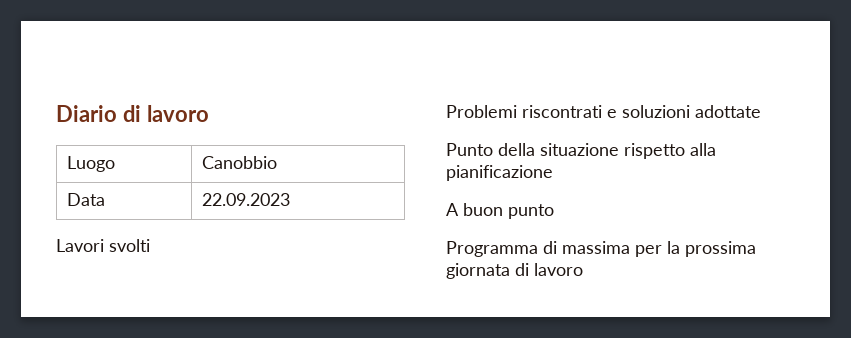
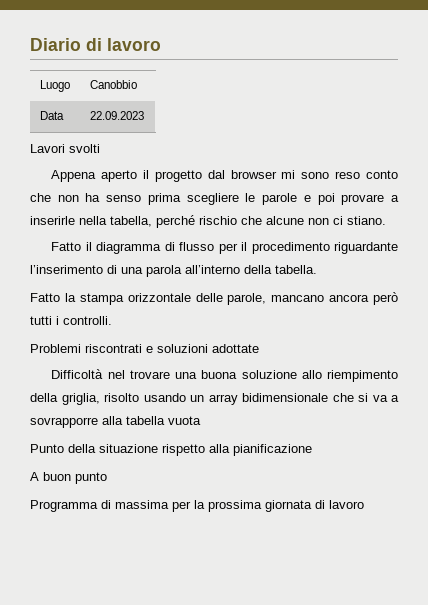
(150, 245) none -> [51,170,399,182] [30,193,400,205] [30,215,386,228] [51,242,398,254] [30,265,317,277] [30,292,398,305] [30,316,112,325] // Appena aperto il progetto dal browser mi sono reso conto che non ha senso prima scegliere le parole e poi provare a inserirle nella tabella, perché rischio che alcune non ci stiano. // Fatto il diagramma di flusso per il procedimento riguardante l’inserimento di una parola all’interno della tabella. // Fatto la stampa orizzontale delle parole, mancano ancora però tutti i controlli.
(761, 111) none -> [51,369,398,382] [30,393,399,405] [30,416,201,428] // Difficoltà nel trovare una buona soluzione allo riempimento della griglia, risolto usando un array bidimensionale che si va a sovrapporre alla tabella vuota

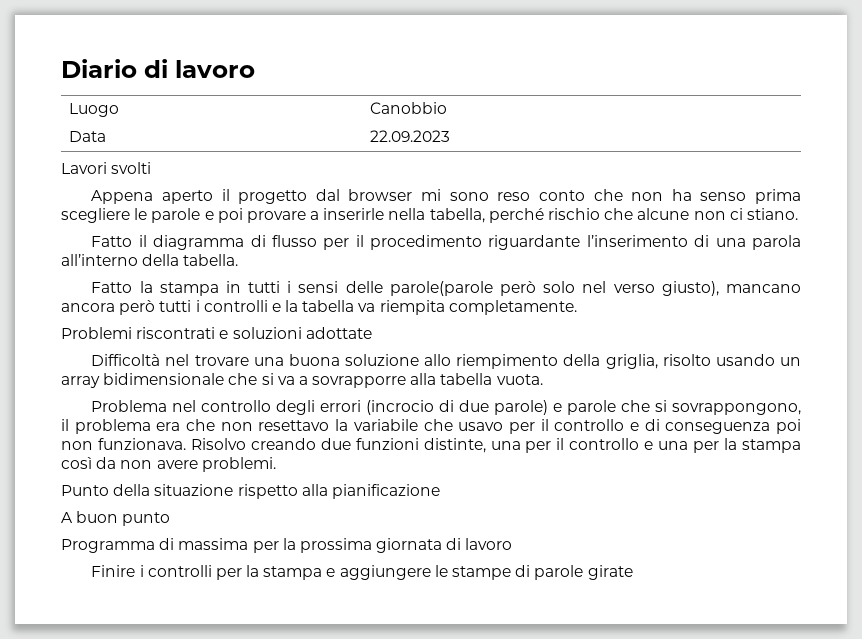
[127,293,267,305] orizzontale delle parole, -> [225,281,719,296] in tutti i sensi delle parole(parole però solo nel verso giusto),
[63,316,112,325] controlli. -> [203,300,577,315] controlli e la tabella va riempita completamente.
[168,416,201,425] vuota -> [496,374,543,385] [91,400,802,415] [61,419,801,434] [61,438,801,453] [61,457,276,472] vuota. // Problema nel controllo degli errori (incrocio di due parole) e parole che si sovrappongono, il problema era che non resettavo la variabile che usavo per il controllo e di conseguenza poi non funzionava. Risolvo creando due funzioni distinte, una per il controllo e una per la stampa così da non avere problemi.
(364, 504) none -> [91,565,633,580] // Finire i controlli per la stampa e aggiungere le stampe di parole girate

